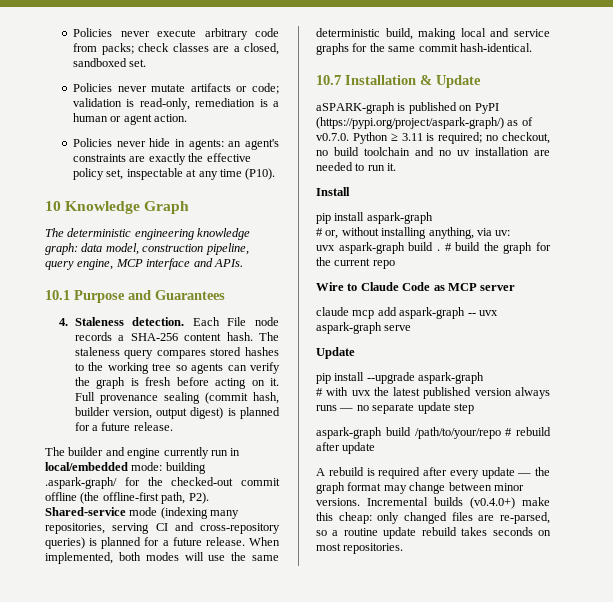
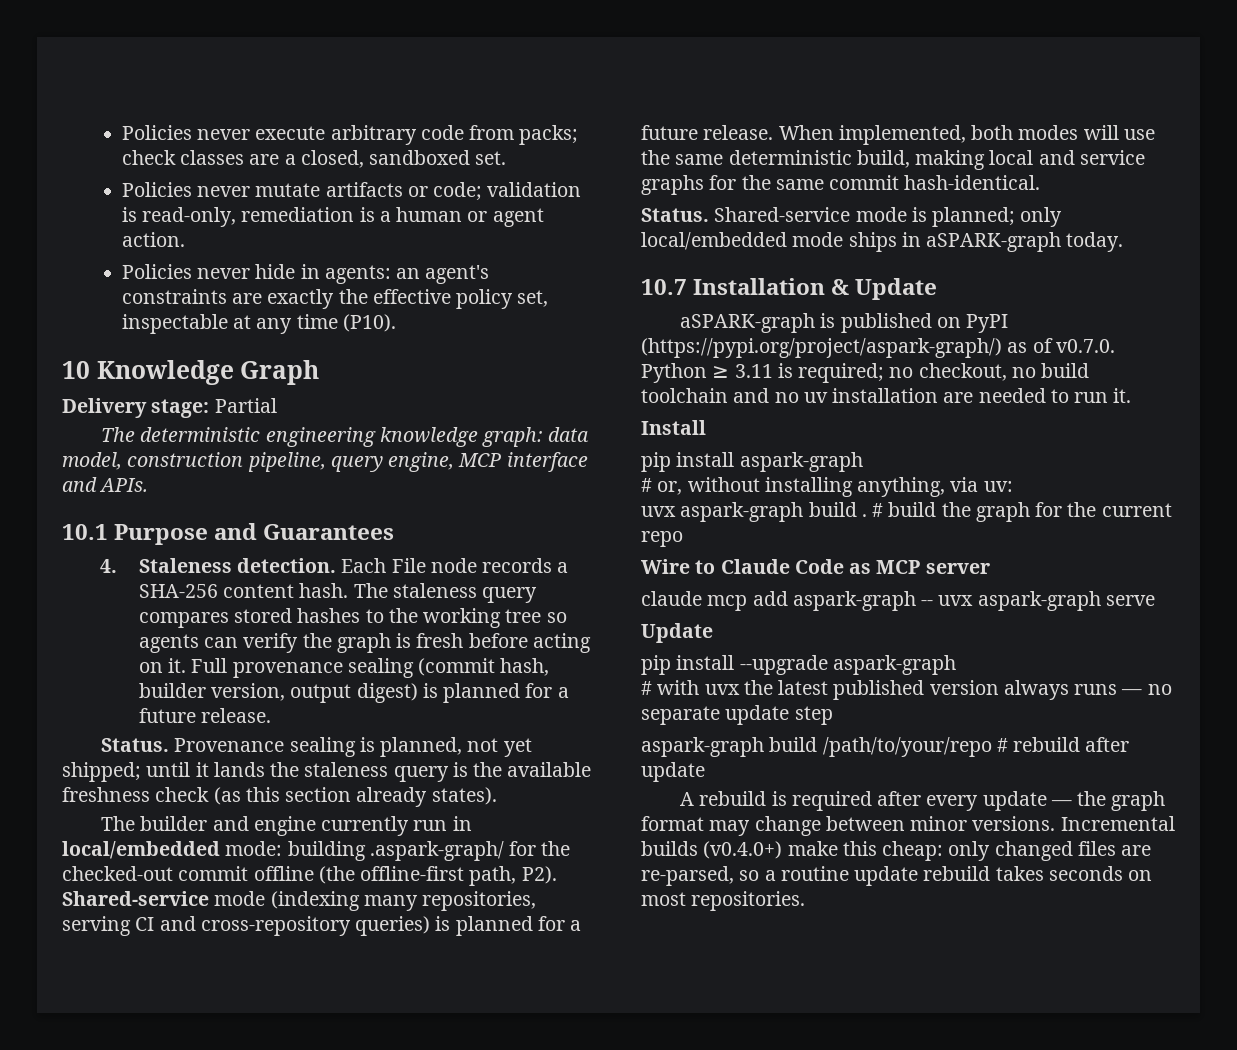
(190, 207) none -> [62,398,277,418] // Delivery stage: Partial
(173, 426) none -> [101,737,532,757] [62,762,592,782] [62,787,497,807] // Status. Provenance sealing is planned, not yet shipped; until it lands the staleness query is the available freshness check (as this section already states).
(532, 47) none -> [641,207,1063,227] [641,232,1124,252] // Status. Shared-service mode is planned; only local/embedded mode ships in aSPARK-graph today.

